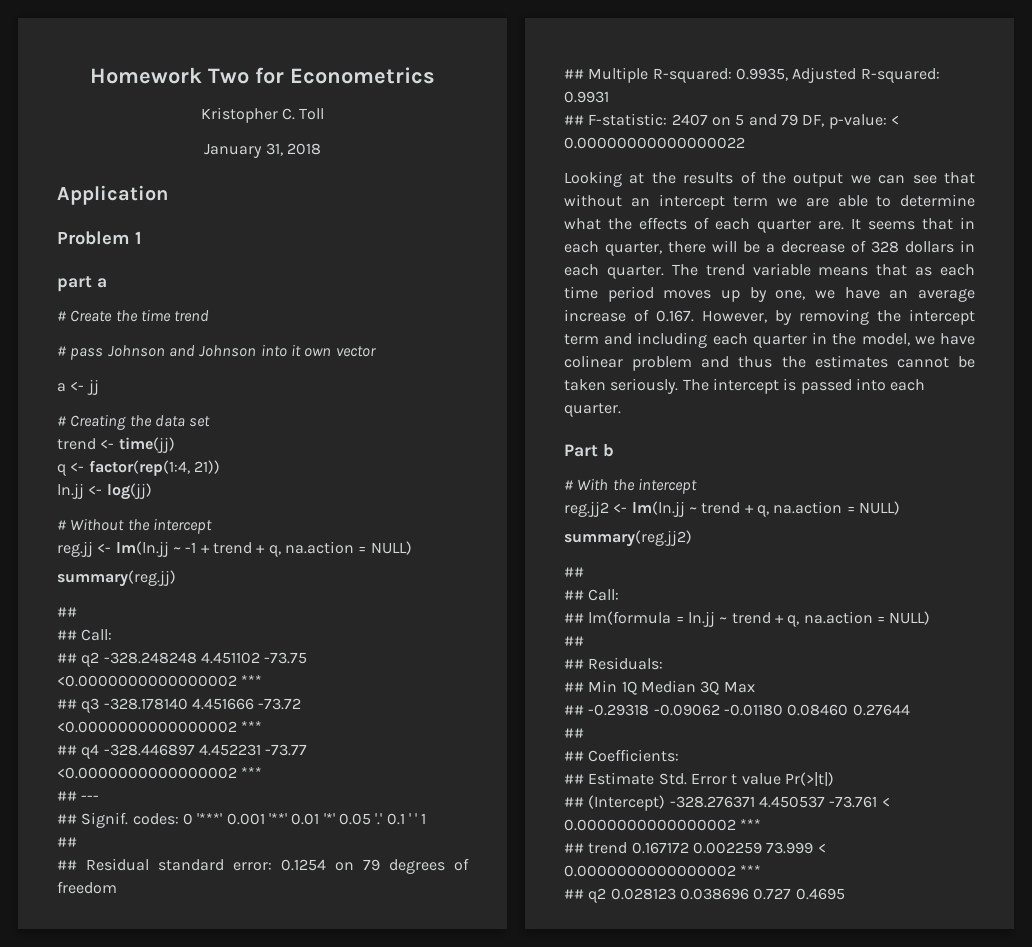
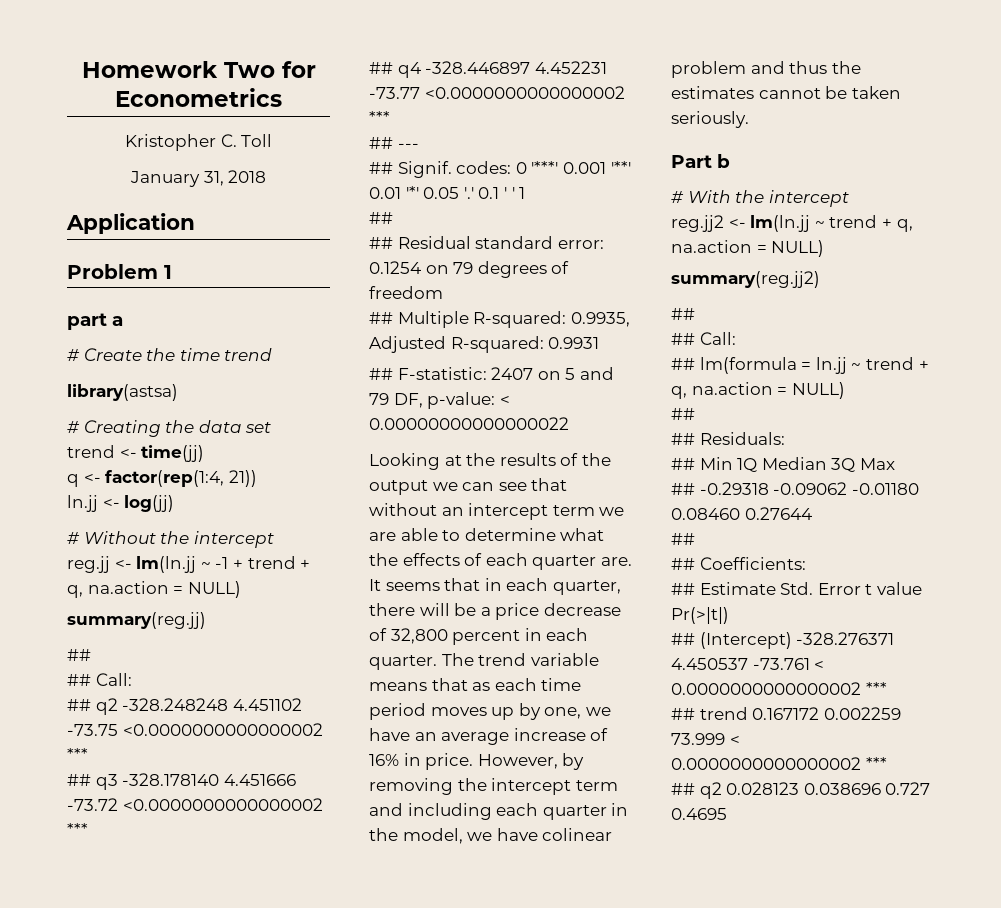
[57,344,376,360] [57,379,99,395] # pass Johnson and Johnson into it own vector // a <- jj -> [67,384,178,401] library(astsa)
(775, 248) none -> [495,603,540,620] price
[871,241,954,253] 328 dollars -> [390,628,521,645] 32,800 percent
[656,310,694,322] 0.167. -> [369,753,474,770] 16% in price.
[682,378,926,394] [564,403,621,417] The intercept is passed into each quarter. -> (749, 119) none

